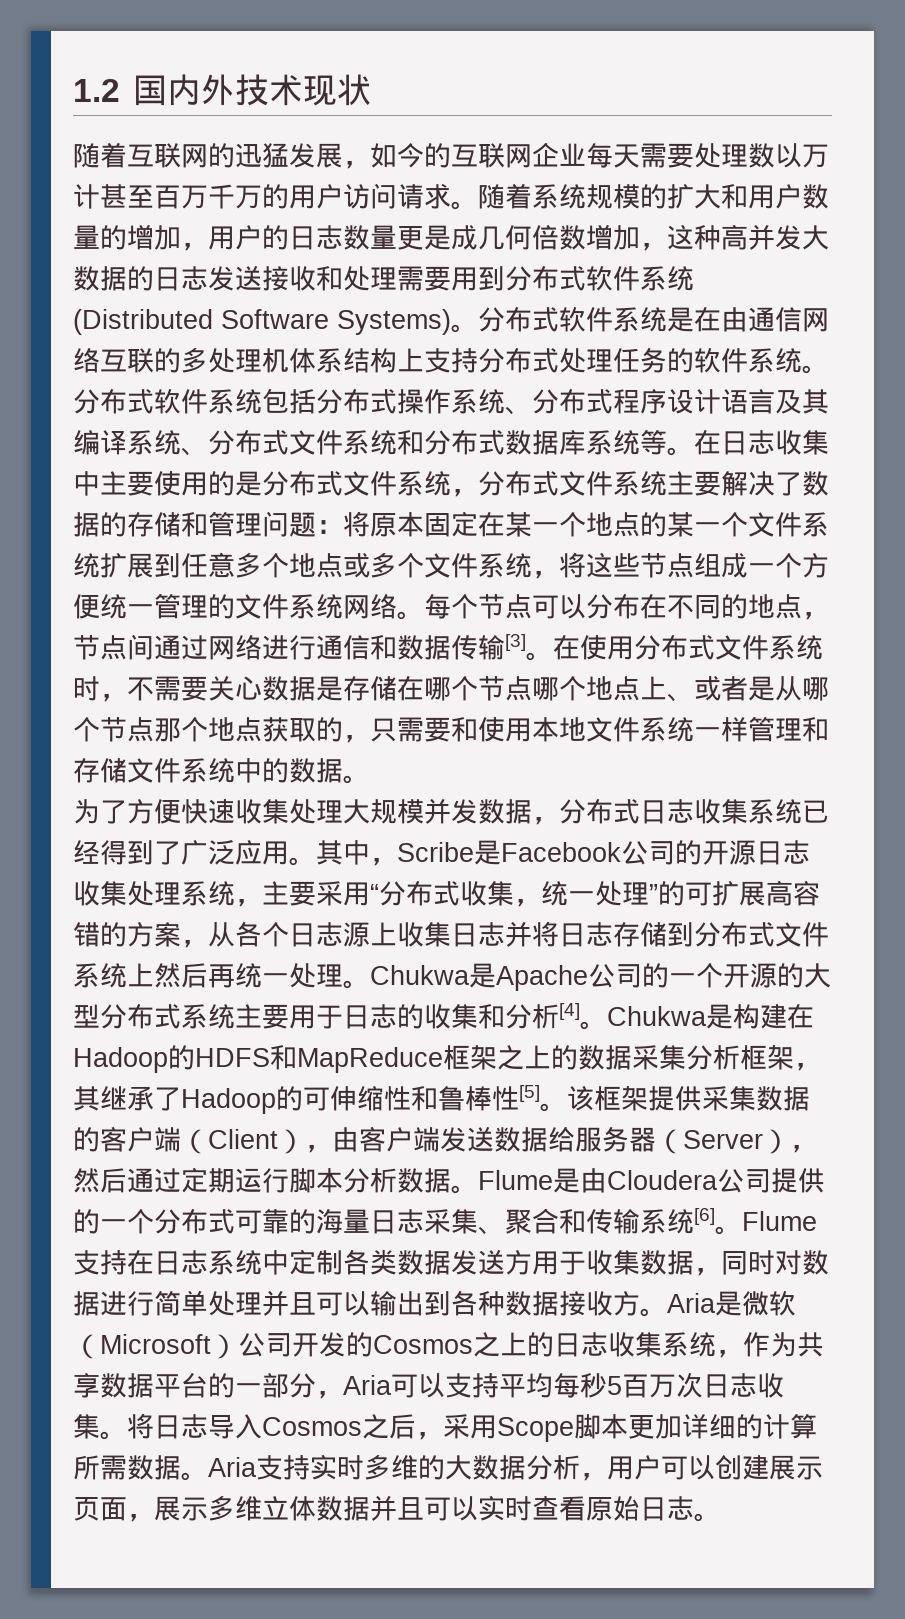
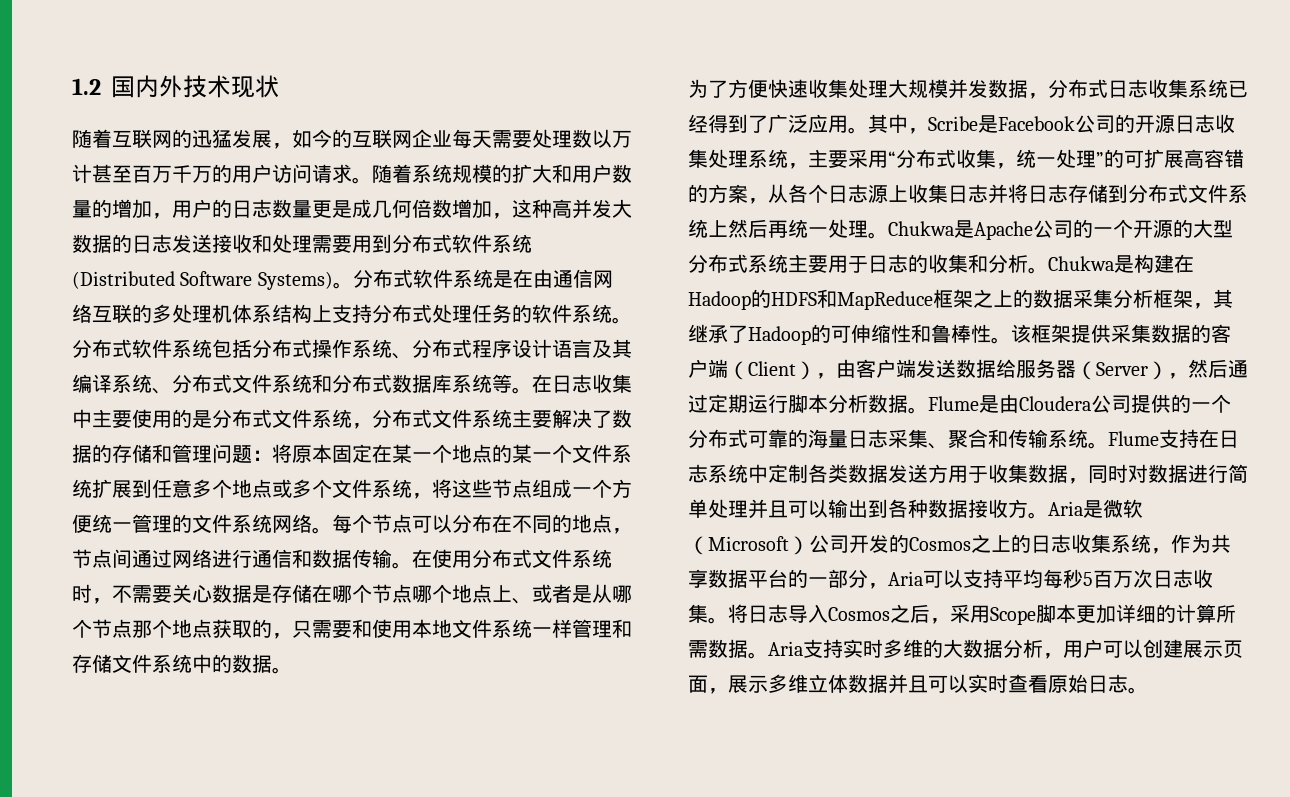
[505,634,526,651] [3] -> (392, 558) none
[559,1003,580,1020] [4] -> (1028, 263) none
[519,1085,540,1102] [5] -> (991, 333) none
[694,1208,715,1225] [6] -> (1088, 438) none

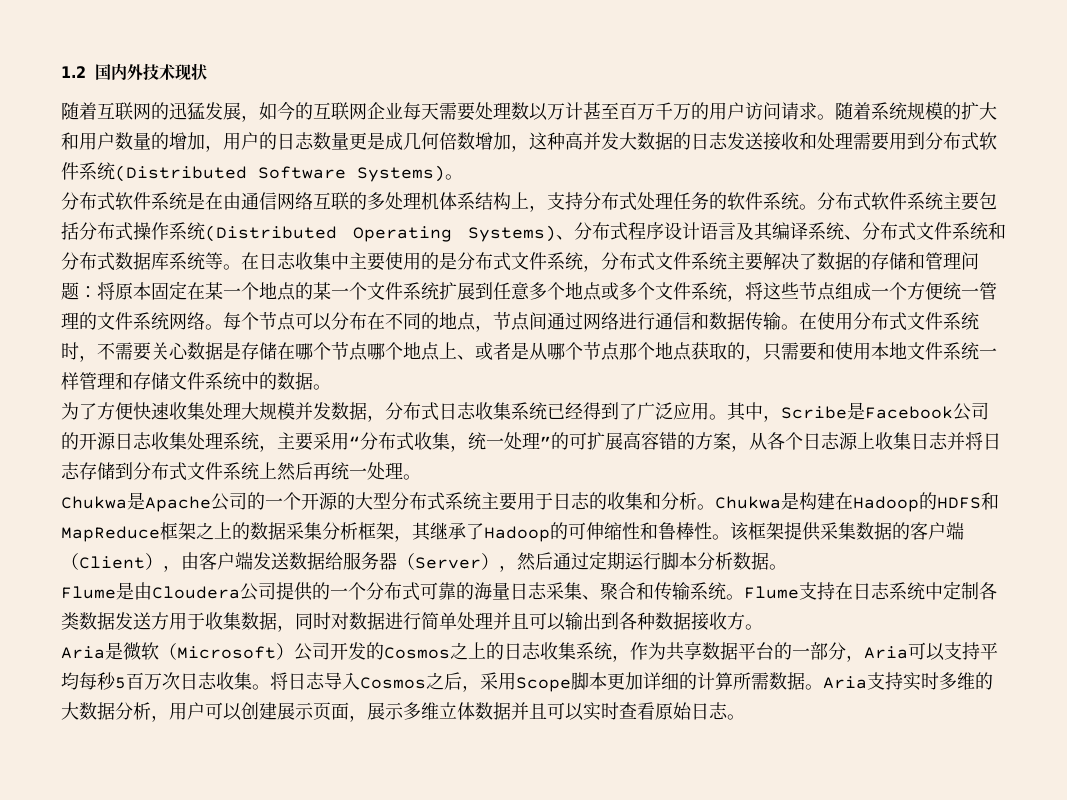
(353, 285) none -> (463, 177) //
(332, 313) none -> [529,205,547,212] ，
(212, 348) none -> [943,192,979,211] 主要
(392, 348) none -> [205,225,556,242] (Distributed Operating Systems)
(888, 235) none -> (421, 477) //
(928, 410) none -> (787, 567) //
(1048, 515) none -> (763, 627) //

